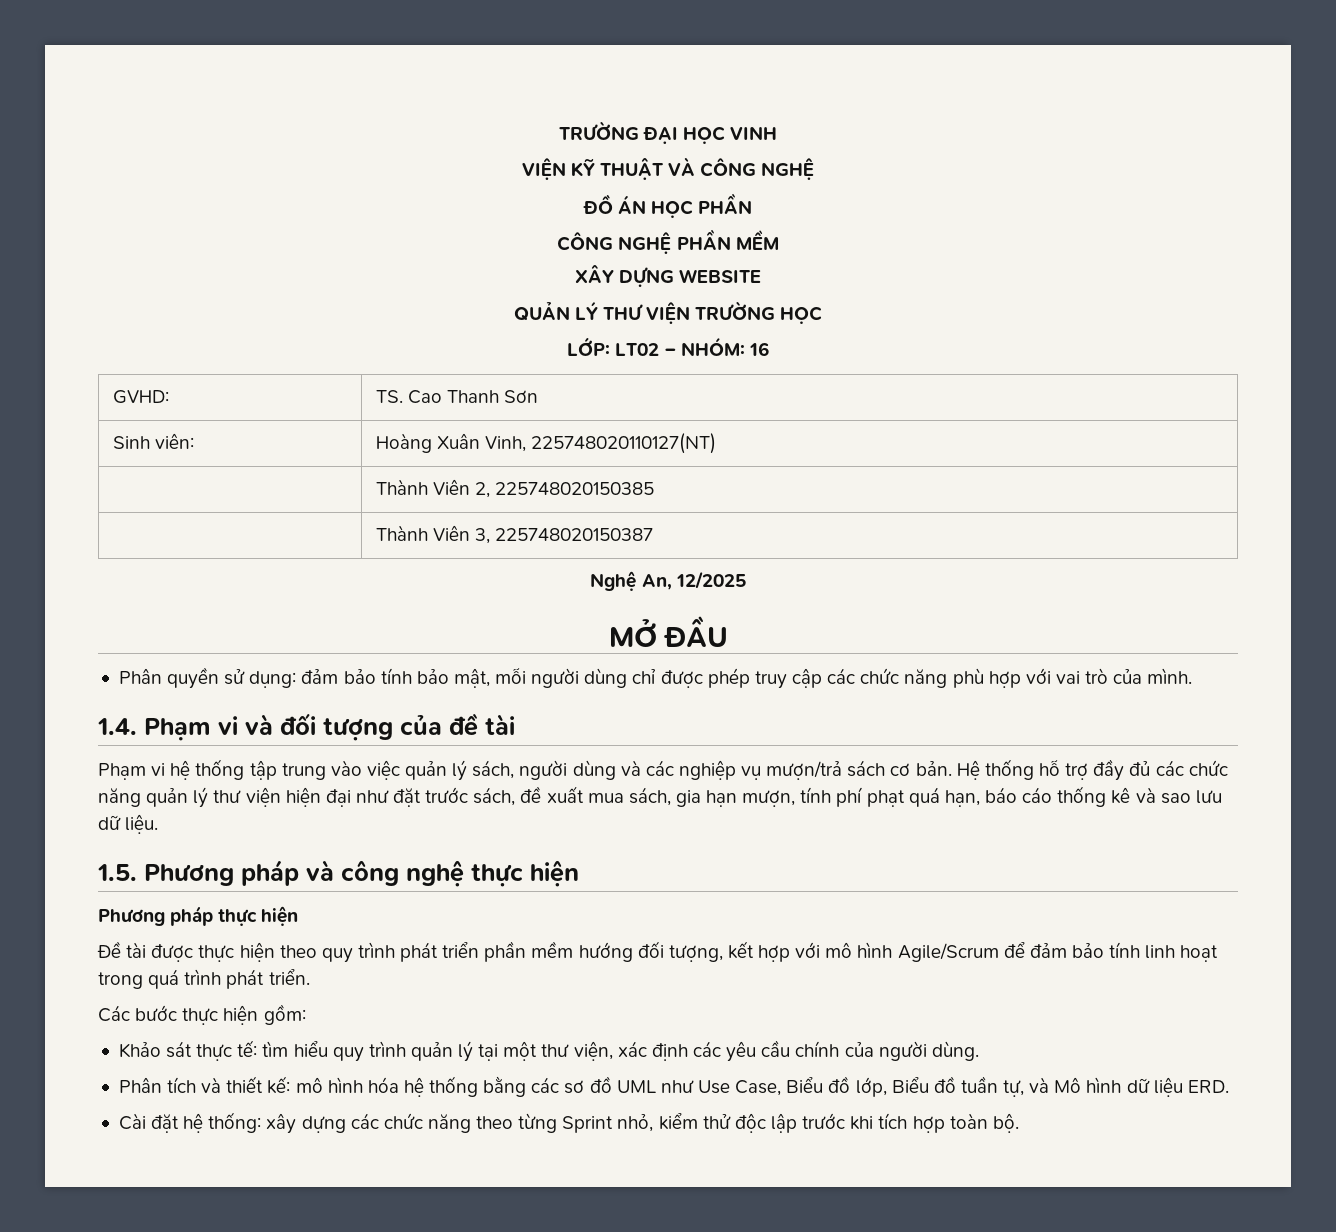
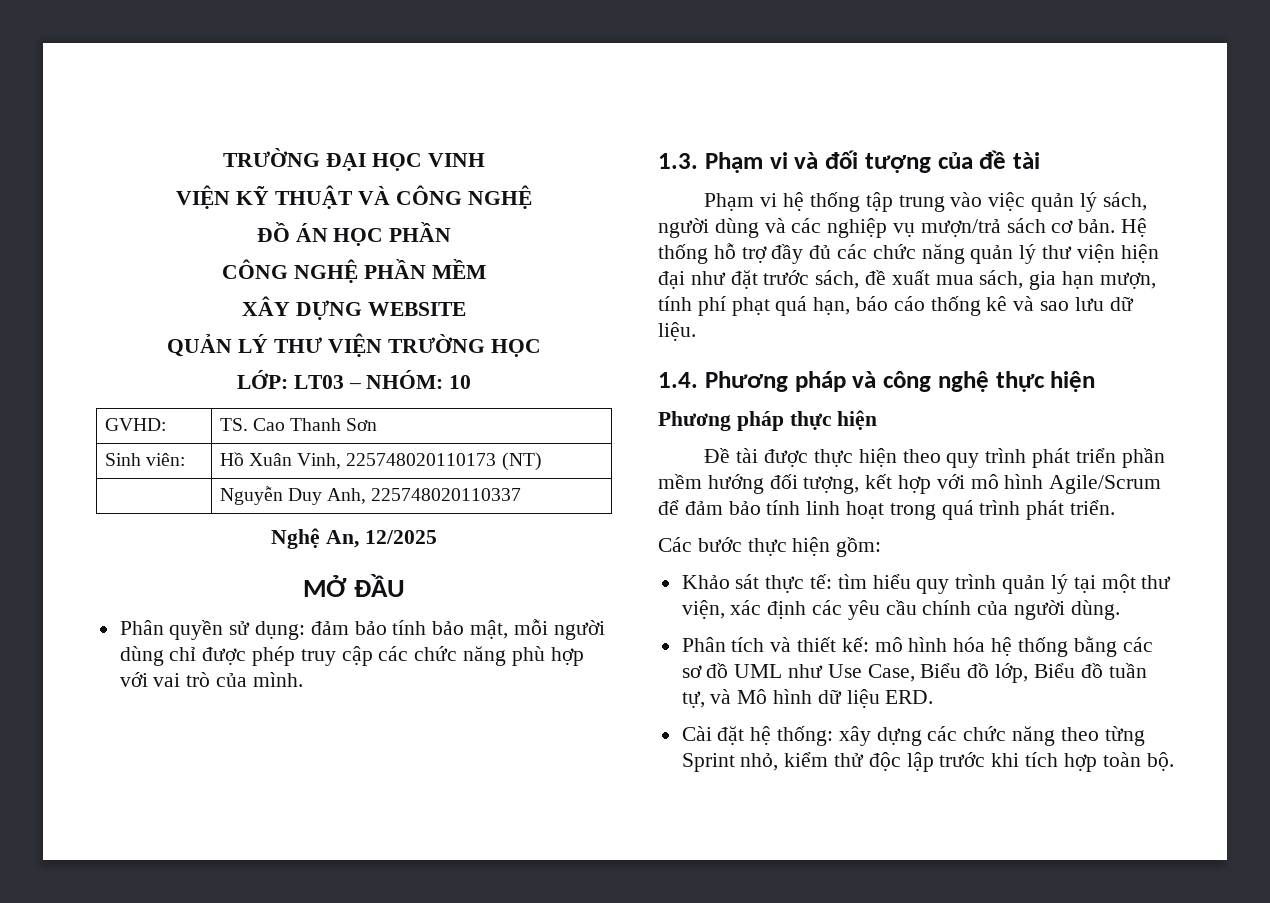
[615,343,660,356] LT02 -> [293,375,344,389] LT03
[748,342,769,356] 16 -> [449,375,472,389] 10
[375,433,432,453] Hoàng -> [219,452,244,466] Hồ
[531,433,717,454] [375,479,655,498] [375,525,654,544] 225748020110127(NT) // | Thành Viên 2, 225748020150385 // | Thành Viên 3, 225748020150387 -> [346,452,542,471] [219,486,522,505] 225748020110173 (NT) // | Nguyễn Duy Anh, 225748020110337
[97,718,137,735] 1.4. -> [658,153,698,169] 1.3.
[97,864,137,881] 1.5. -> [658,372,698,388] 1.4.

